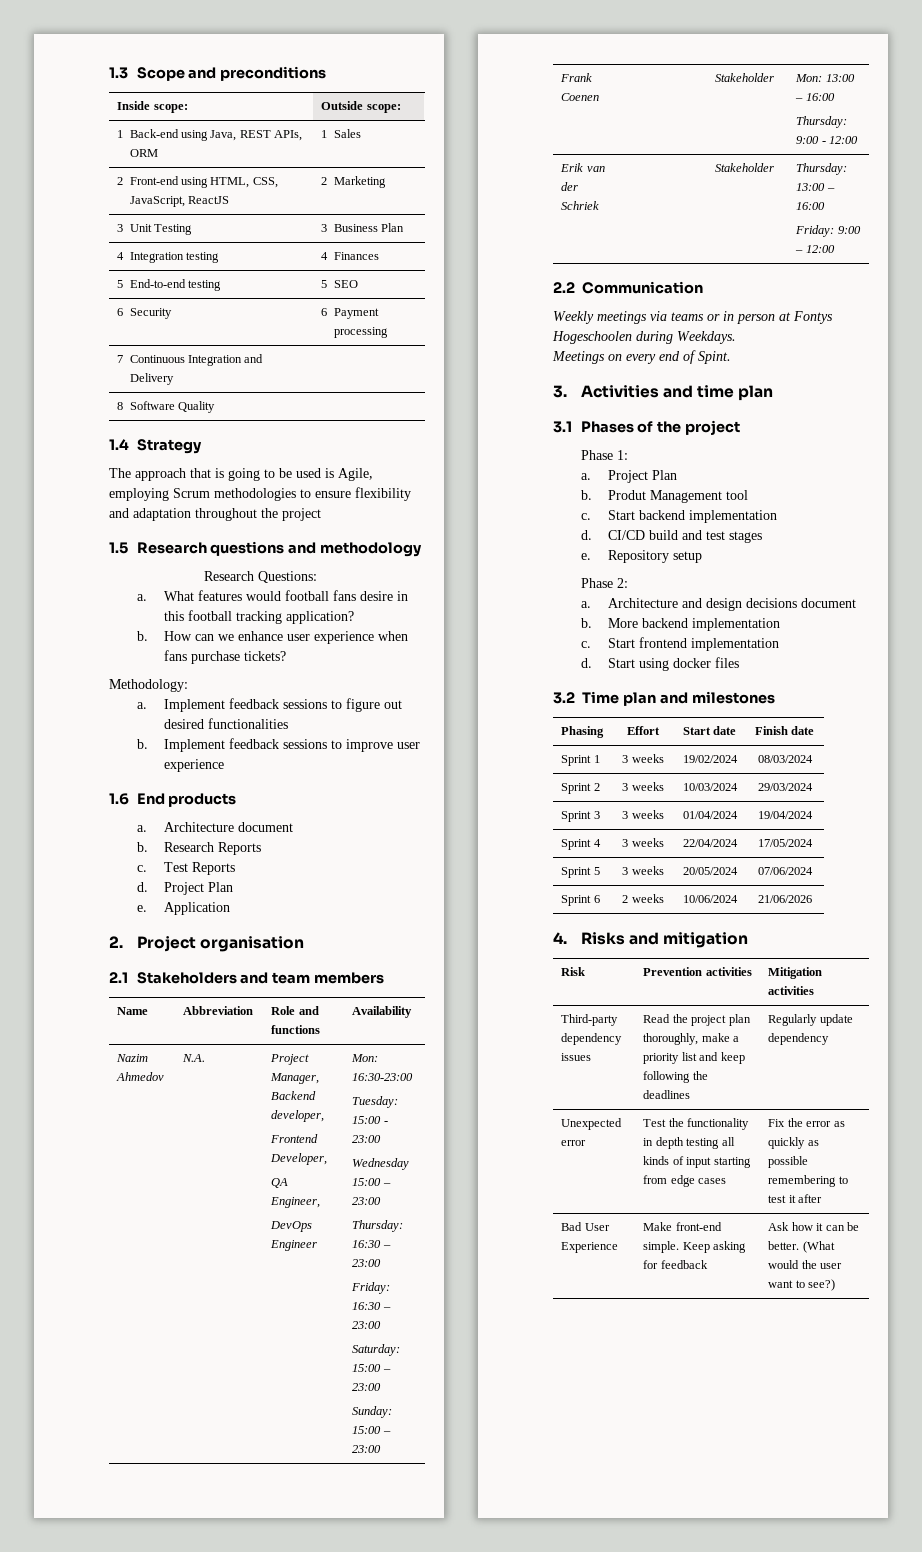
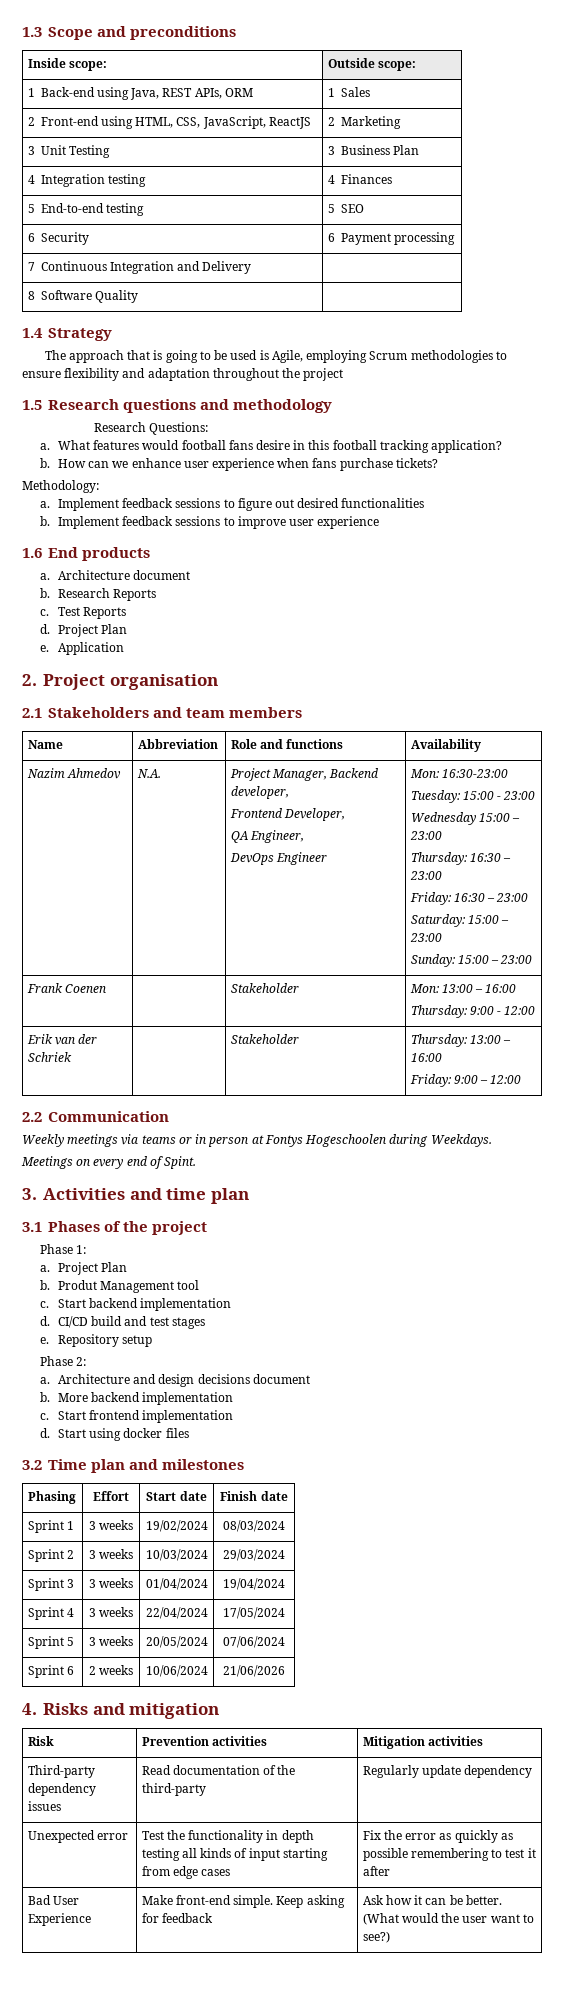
[672,1014,751,1026] [643,1033,740,1045] [643,1052,745,1064] [643,1071,708,1083] [643,1090,691,1099] the project plan thoroughly, make a priority list and keep following the deadlines -> [172,1765,296,1775] [141,1783,206,1796] documentation of the third-party

